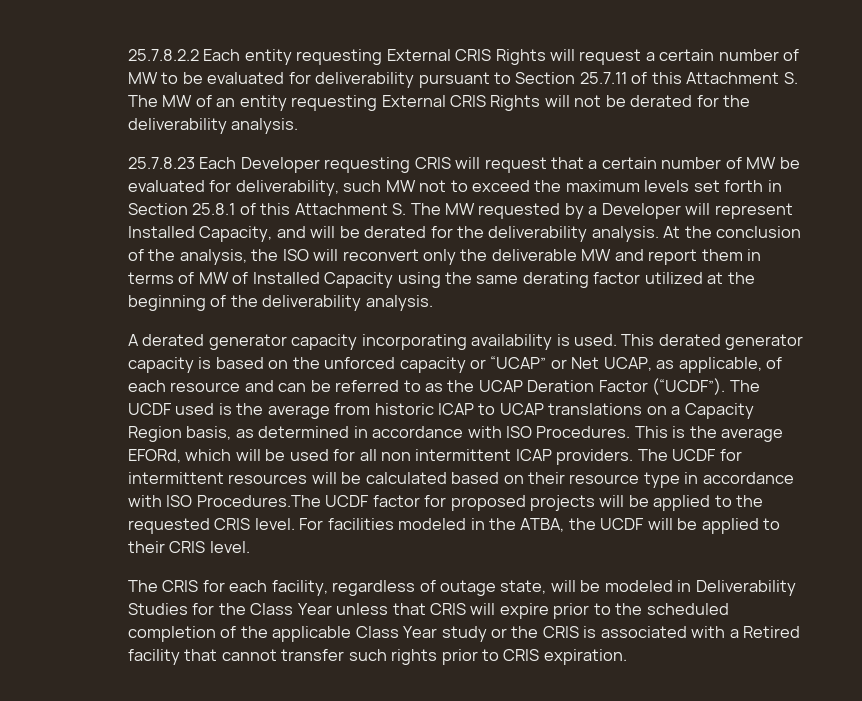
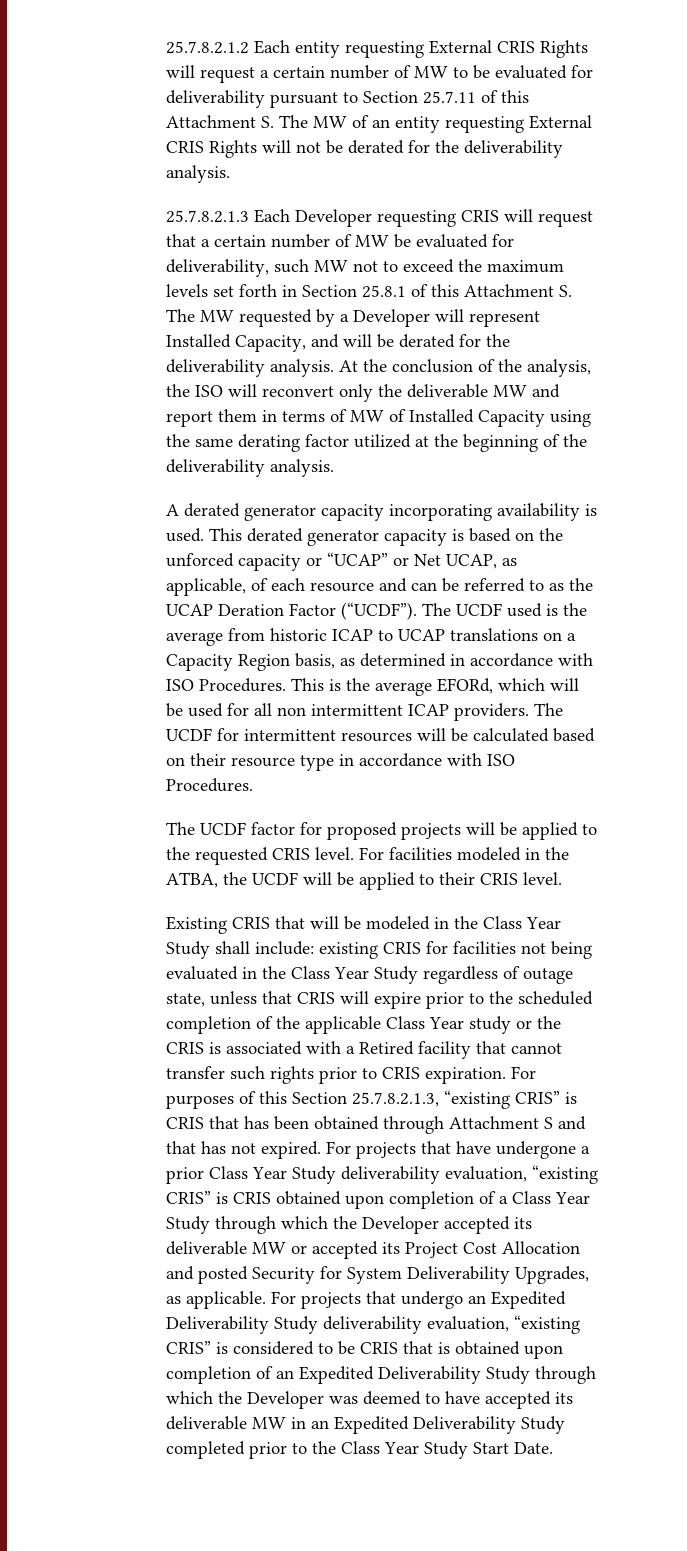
[127,49,199,61] 25.7.8.2.2 -> [166,41,250,54] 25.7.8.2.1.2
[127,157,195,169] 25.7.8.23 -> [166,210,250,223] 25.7.8.2.1.3
[196,495,321,507] Procedures.The -> [166,778,254,792] [166,822,196,835] Procedures. // The
[127,580,796,596] [127,603,332,615] The CRIS for each facility, regardless of outage state, will be modeled in Deliverability Studies for the Class Year -> [166,916,562,934] [166,941,593,959] [166,966,574,984] [166,993,206,1007] Existing CRIS that will be modeled in the Class Year Study shall include: existing CRIS for facilities not being evaluated in the Class Year Study regardless of outage state,
(627, 657) none -> [511,1066,537,1079] [166,1090,578,1109] [166,1116,587,1134] [166,1141,591,1159] [166,1165,599,1184] [166,1191,591,1209] [166,1216,533,1234] [166,1241,581,1259] [166,1266,590,1284] [166,1291,567,1309] [166,1315,581,1334] [166,1341,564,1359] [166,1366,597,1384] [166,1391,574,1409] [166,1416,566,1434] [166,1441,554,1459] For purposes of this Section 25.7.8.2.1.3, “existing CRIS” is CRIS that has been obtained through Attachment S and that has not expired. For projects that have undergone a prior Class Year Study deliverability evaluation, “existing CRIS” is CRIS obtained upon completion of a Class Year Study through which the Developer accepted its deliverable MW or accepted its Project Cost Allocation and posted Security for System Deliverability Upgrades, as applicable. For projects that undergo an Expedited Deliverability Study deliverability evaluation, “existing CRIS” is considered to be CRIS that is obtained upon completion of an Expedited Deliverability Study through which the Developer was deemed to have accepted its deliverable MW in an Expedited Deliverability Study completed prior to the Class Year Study Start Date.

